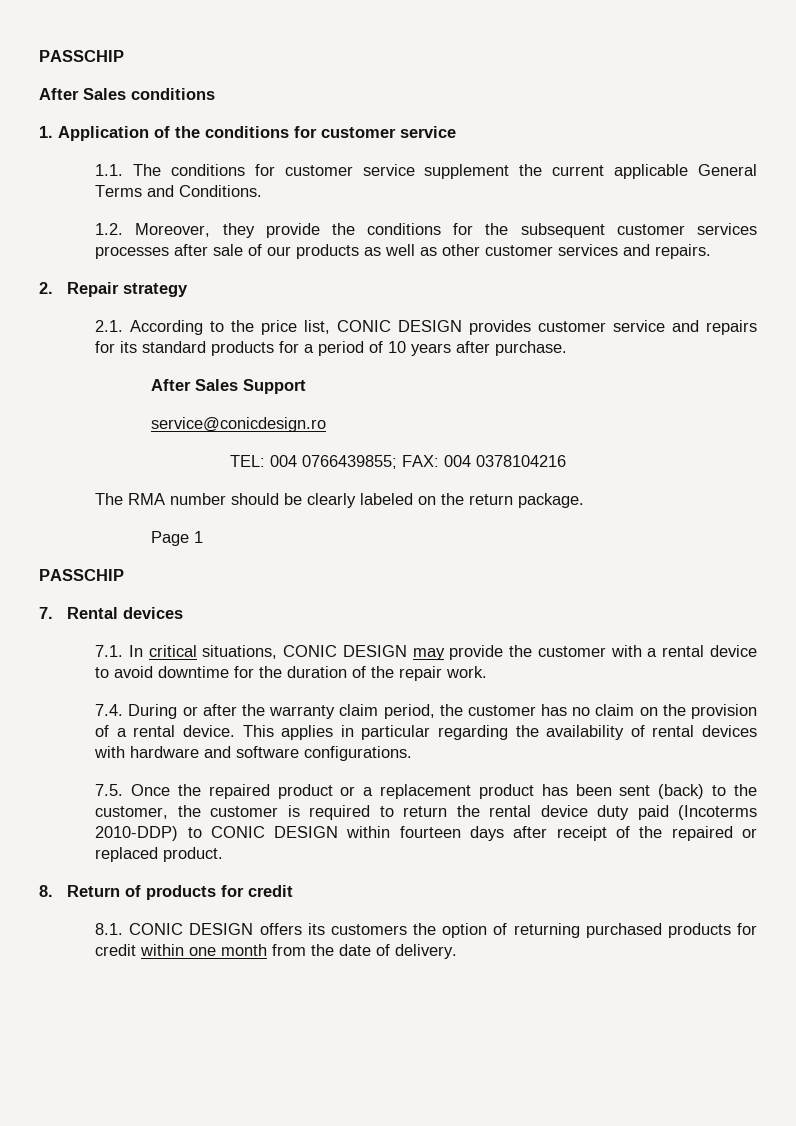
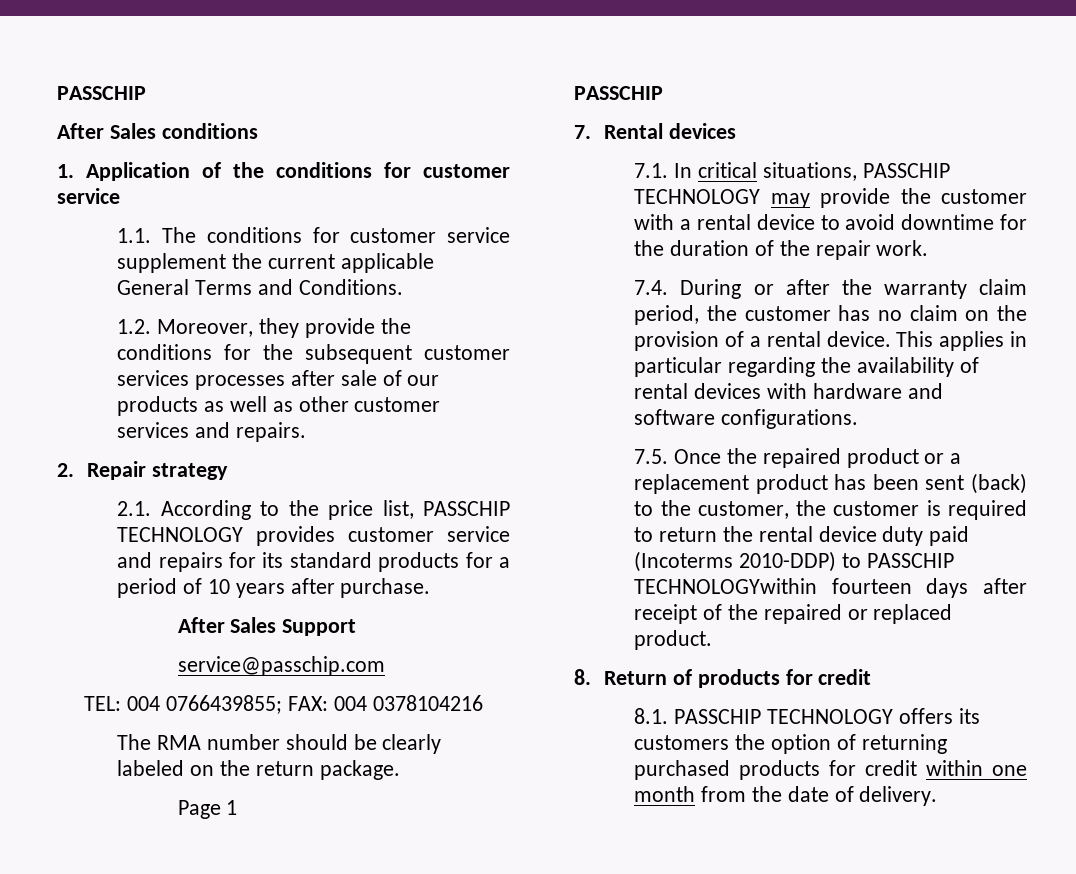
[337,320,463,332] CONIC DESIGN -> [423,501,510,516] [117,527,244,542] PASSCHIP TECHNOLOGY
[151,417,327,432] service@conicdesign.ro -> [177,656,385,676] service@passchip.com
[283,645,407,657] CONIC DESIGN -> [862,163,950,178] [634,189,761,204] PASSCHIP TECHNOLOGY
[210,826,391,838] CONIC DESIGN within -> [866,553,954,568] [634,578,818,594] PASSCHIP TECHNOLOGYwithin
[129,923,254,935] CONIC DESIGN -> [674,709,893,724] PASSCHIP TECHNOLOGY

